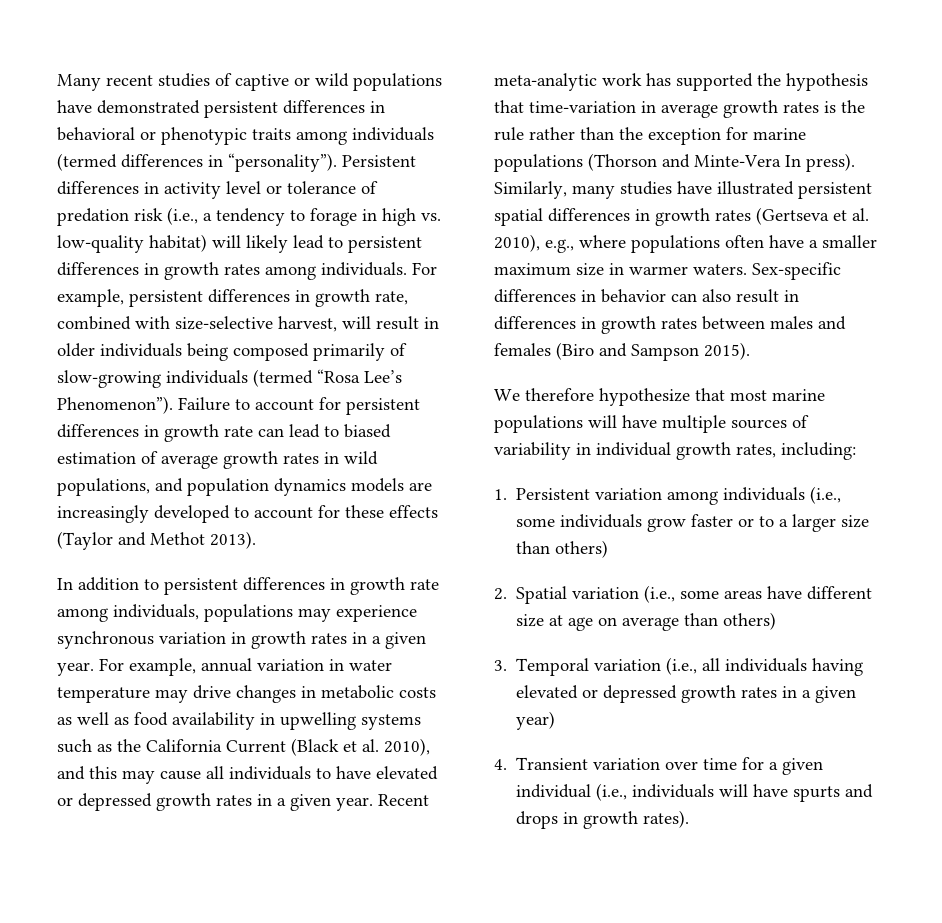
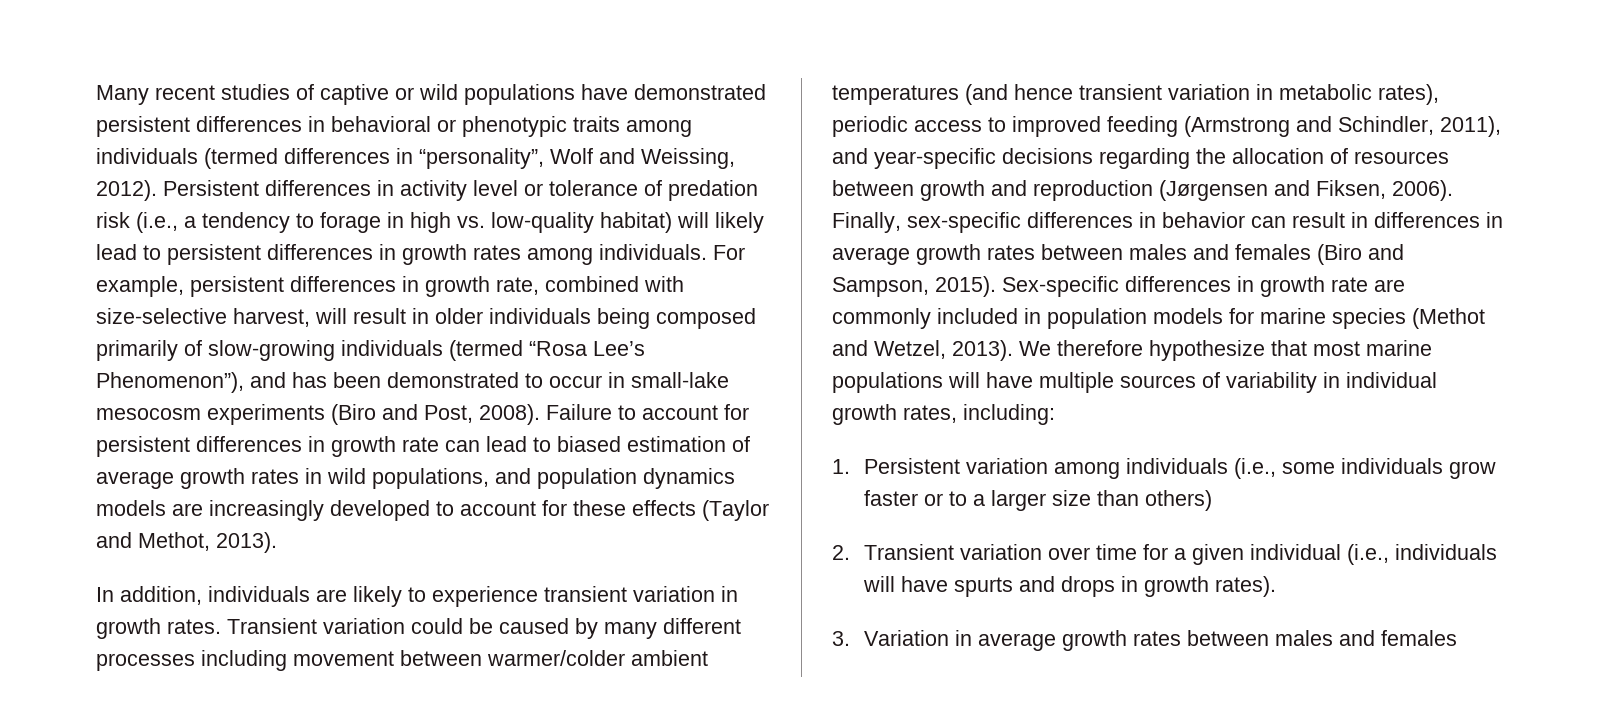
[228,153,337,172] “personality”). -> [419,148,735,169] [96,180,157,201] “personality”, Wolf and Weissing, 2012).
[57,396,173,414] Phenomenon”). -> [96,372,729,393] [96,404,540,425] Phenomenon”), and has been demonstrated to occur in small-lake mesocosm experiments (Biro and Post, 2008).
[150,532,205,545] Methot -> [138,532,210,551] Methot,
[78,577,439,595] [57,604,417,622] [57,631,426,649] [57,658,392,676] [57,685,436,703] [57,712,421,730] [57,738,430,756] [57,766,438,784] [57,793,429,811] [494,73,868,91] [494,100,865,118] [494,127,806,145] [494,153,855,172] [494,181,872,199] [494,207,869,226] [494,234,877,253] [494,262,841,280] addition to persistent differences in growth rate among individuals, populations may experience synchronous variation in growth rates in a given year. For example, annual variation in water temperature may drive changes in metabolic costs as well as food availability in upwelling systems such as the California Current (Black et al. 2010), and this may cause all individuals to have elevated or depressed growth rates in a given year. Recent meta-analytic work has supported the hypothesis that time-variation in average growth rates is the rule rather than the exception for marine populations (Thorson and Minte-Vera In press). Similarly, many studies have illustrated persistent spatial differences in growth rates (Gertseva et al. 2010), e.g., where populations often have a smaller maximum size in warmer waters. Sex-specific -> [120,586,738,607] [96,618,741,639] [96,650,708,671] [832,84,1439,105] [832,116,1501,137] [832,148,1449,169] [832,180,1453,201] [832,212,1021,233] addition, individuals are likely to experience transient variation in growth rates. Transient variation could be caused by many different processes including movement between warmer/colder ambient temperatures (and hence transient variation in metabolic rates), periodic access to improved feeding (Armstrong and Schindler, 2011), and year-specific decisions regarding the allocation of resources between growth and reproduction (Jørgensen and Fiksen, 2006). Finally, sex-specific
[702,289,731,302] also -> (1286, 222) none
(596, 323) none -> [832,247,910,265] average
[631,344,699,361] Sampson -> [832,277,929,297] Sampson,
(750, 351) // -> [1002,276,1405,297] [832,308,1485,329] [832,340,1013,361] Sex-specific differences in growth rate are commonly included in population models for marine species (Methot and Wetzel, 2013).
[516,585,873,604] [516,612,777,631] [494,657,864,676] [516,685,857,703] [516,711,556,730] [494,759,507,770] Spatial variation (i.e., some areas have different size at age on average than others) // 3. Temporal variation (i.e., all individuals having elevated or depressed growth rates in a given year) // 4. -> (850, 552) none
(690, 819) none -> [832,630,1457,651] // 3. Variation in average growth rates between males and females

